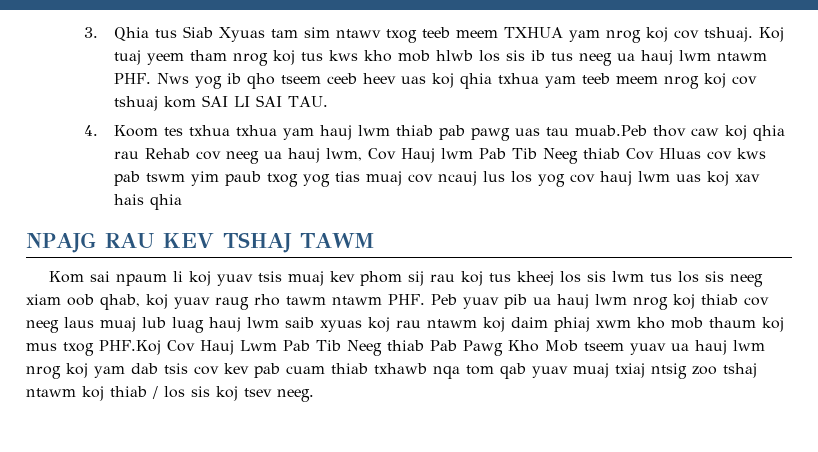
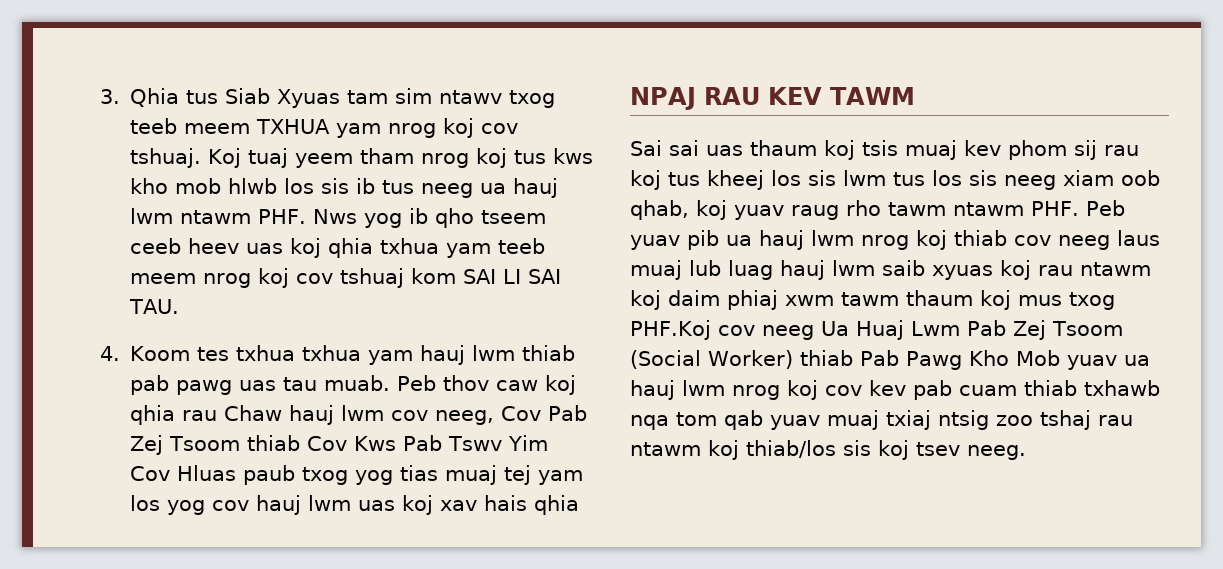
[574,125,647,136] muab.Peb -> [323,375,436,391] muab. Peb
[144,148,766,164] [113,171,219,186] Rehab cov neeg ua hauj lwm, Cov Hauj lwm Pab Tib Neeg thiab Cov Hluas cov kws pab tswm yim -> [223,405,587,425] [129,435,548,455] [129,465,236,481] Chaw hauj lwm cov neeg, Cov Pab Zej Tsoom thiab Cov Kws Pab Tswv Yim Cov Hluas
[407,171,505,186] cov ncauj lus -> [503,465,583,485] tej yam
[26,232,96,253] NPAJG -> [630,87,696,110] NPAJ
[222,232,292,253] TSHAJ -> (822, 96) none
[49,271,254,286] Kom sai npaum li koj yuav -> [630,140,855,160] Sai sai uas thaum koj
[637,317,703,329] kho mob -> [840,292,899,306] tawm
[166,340,382,356] Cov Hauj Lwm Pab Tib Neeg -> [717,320,1123,340] [630,350,793,369] cov neeg Ua Huaj Lwm Pab Zej Tsoom (Social Worker)
[583,342,624,351] tseem -> (1060, 358) none
[94,363,188,378] yam dab tsis -> (818, 390) none
[26,386,185,401] ntawm koj thiab / los -> [1098,415,1133,426] [630,440,836,460] rau ntawm koj thiab/los

